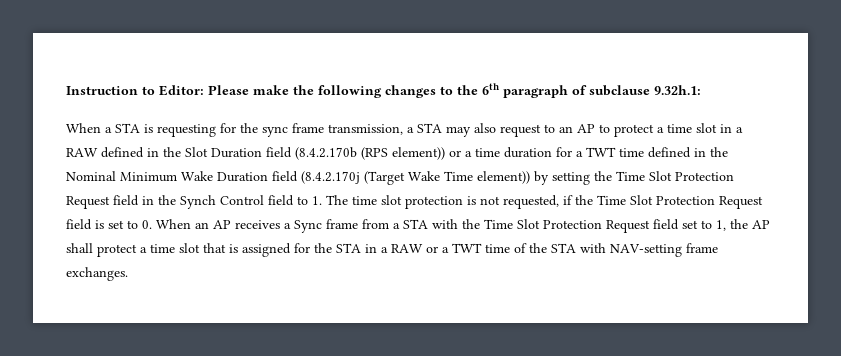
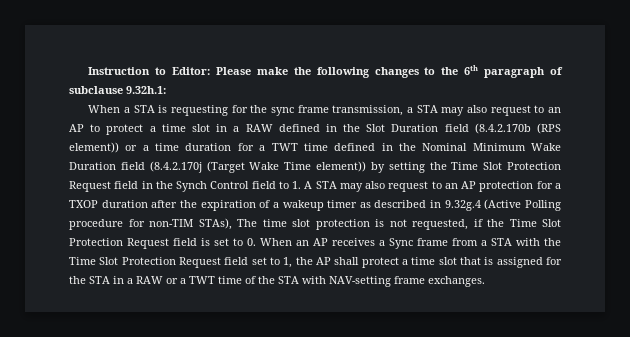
(322, 200) none -> [304,181,561,192] [69,199,562,211] [69,218,232,230] A STA may also request to an AP protection for a TXOP duration after the expiration of a wakeup timer as described in 9.32g.4 (Active Polling procedure for non-TIM STAs),

